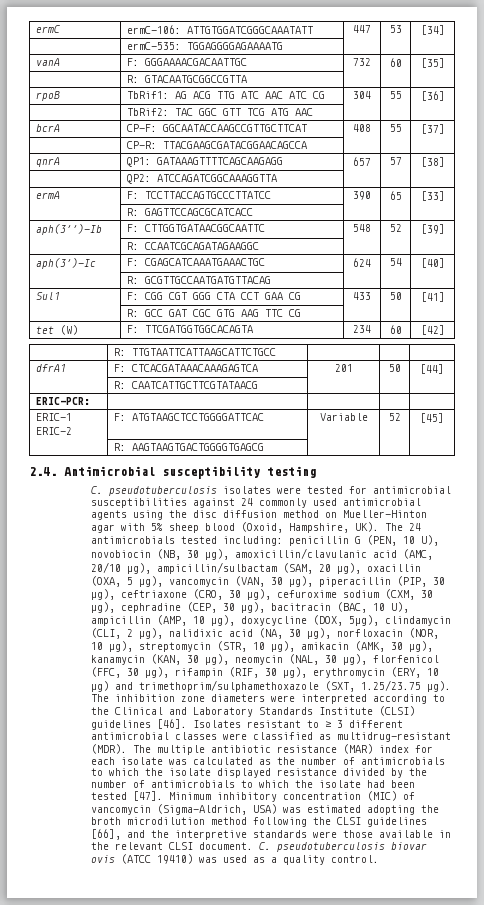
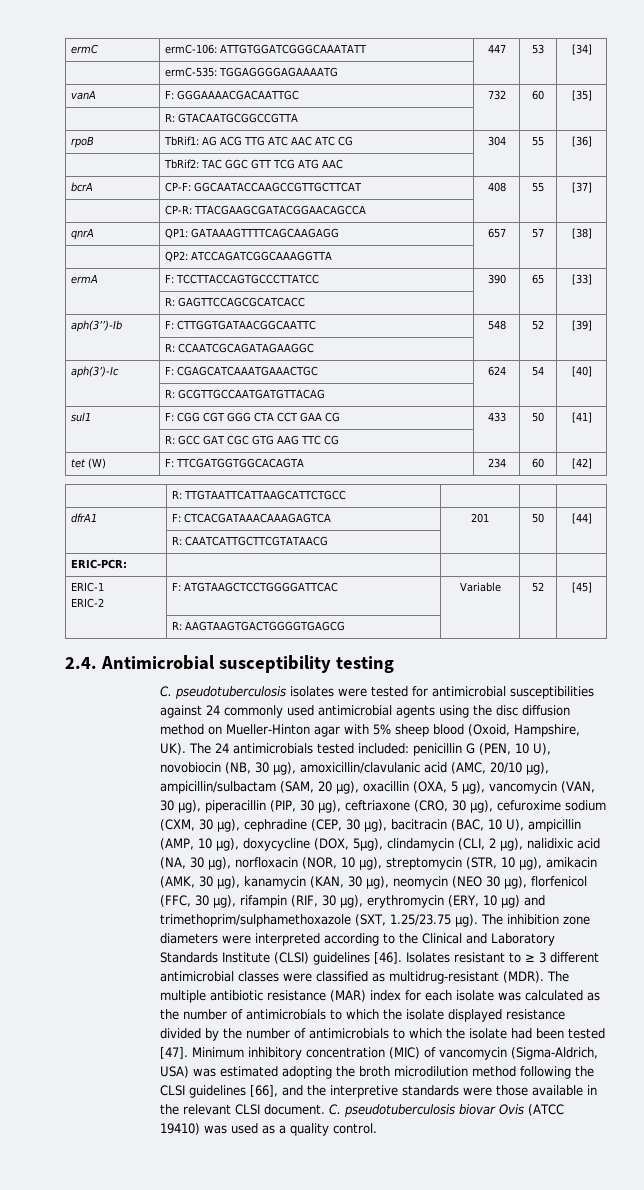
[35,292,60,300] Sul1 -> [71,412,92,422] sul1
[222,536,283,546] including: -> [358,743,410,754] included:
[288,654,319,665] (NAL, -> [452,876,483,888] (NEO
[90,855,115,863] ovis -> [499,1104,525,1115] Ovis

